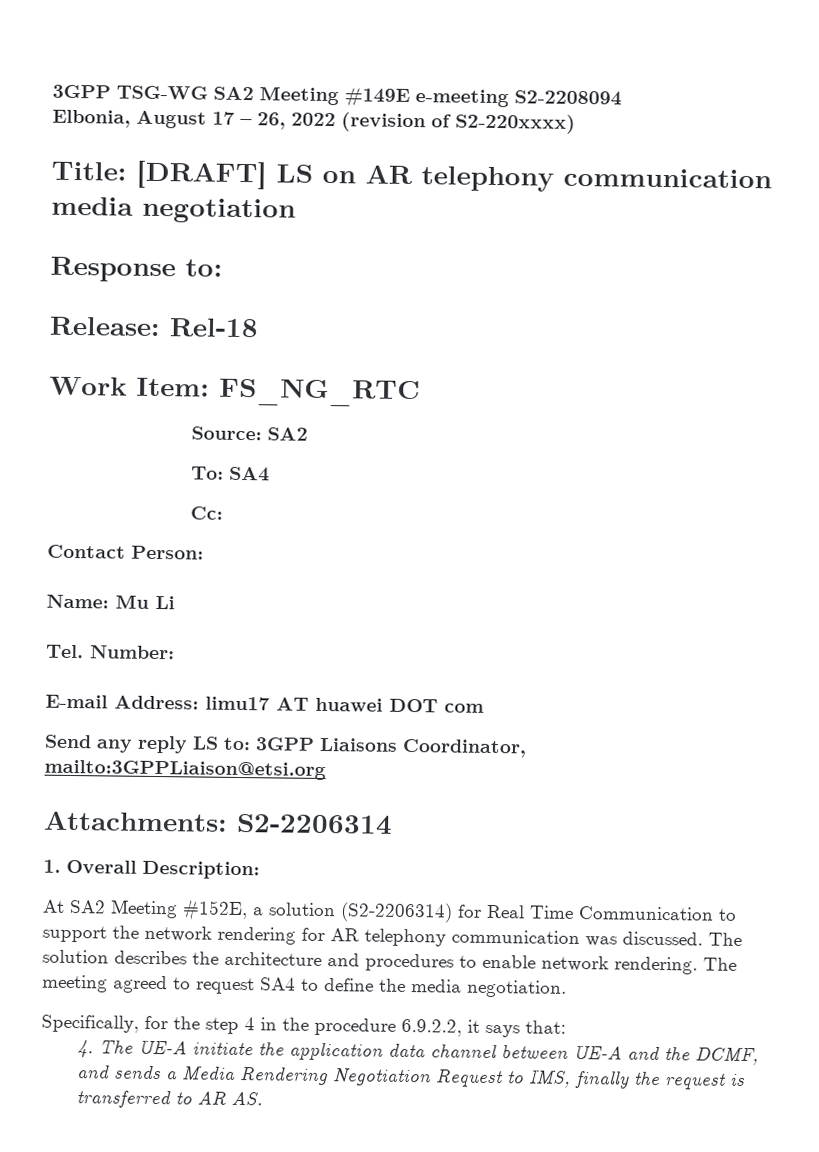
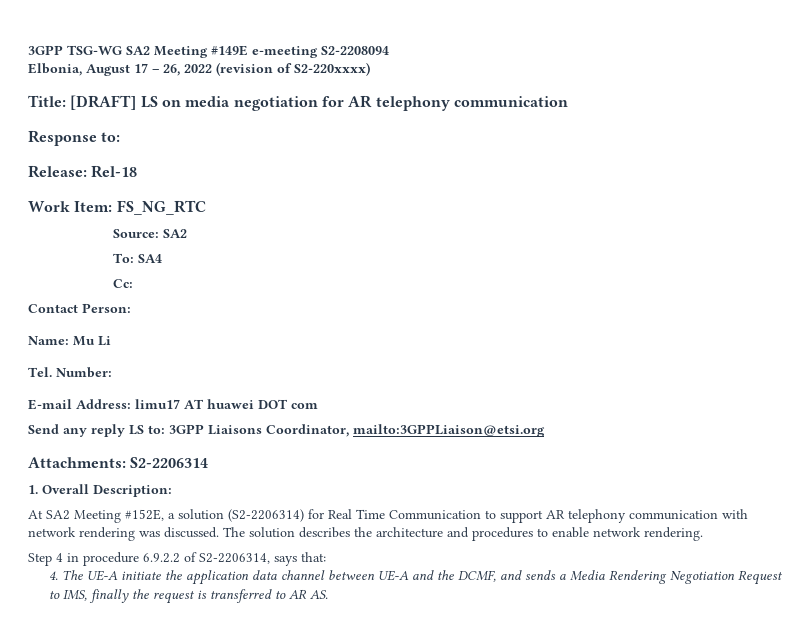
[365,164,772,192] [51,196,296,224] AR telephony communication media negotiation -> [185,95,568,111] media negotiation for AR telephony communication
[112,925,580,947] the network rendering for AR telephony communication -> [546,509,748,523] [28,527,135,541] AR telephony communication with network rendering
[703,957,737,971] [42,974,567,998] [41,1014,480,1037] The meeting agreed to request SA4 to define the media negotiation. // Specifically, for the step 4 in the procedure 6.9.2.2, it -> [28,552,270,566] // Step 4 in procedure 6.9.2.2 of S2-2206314,

